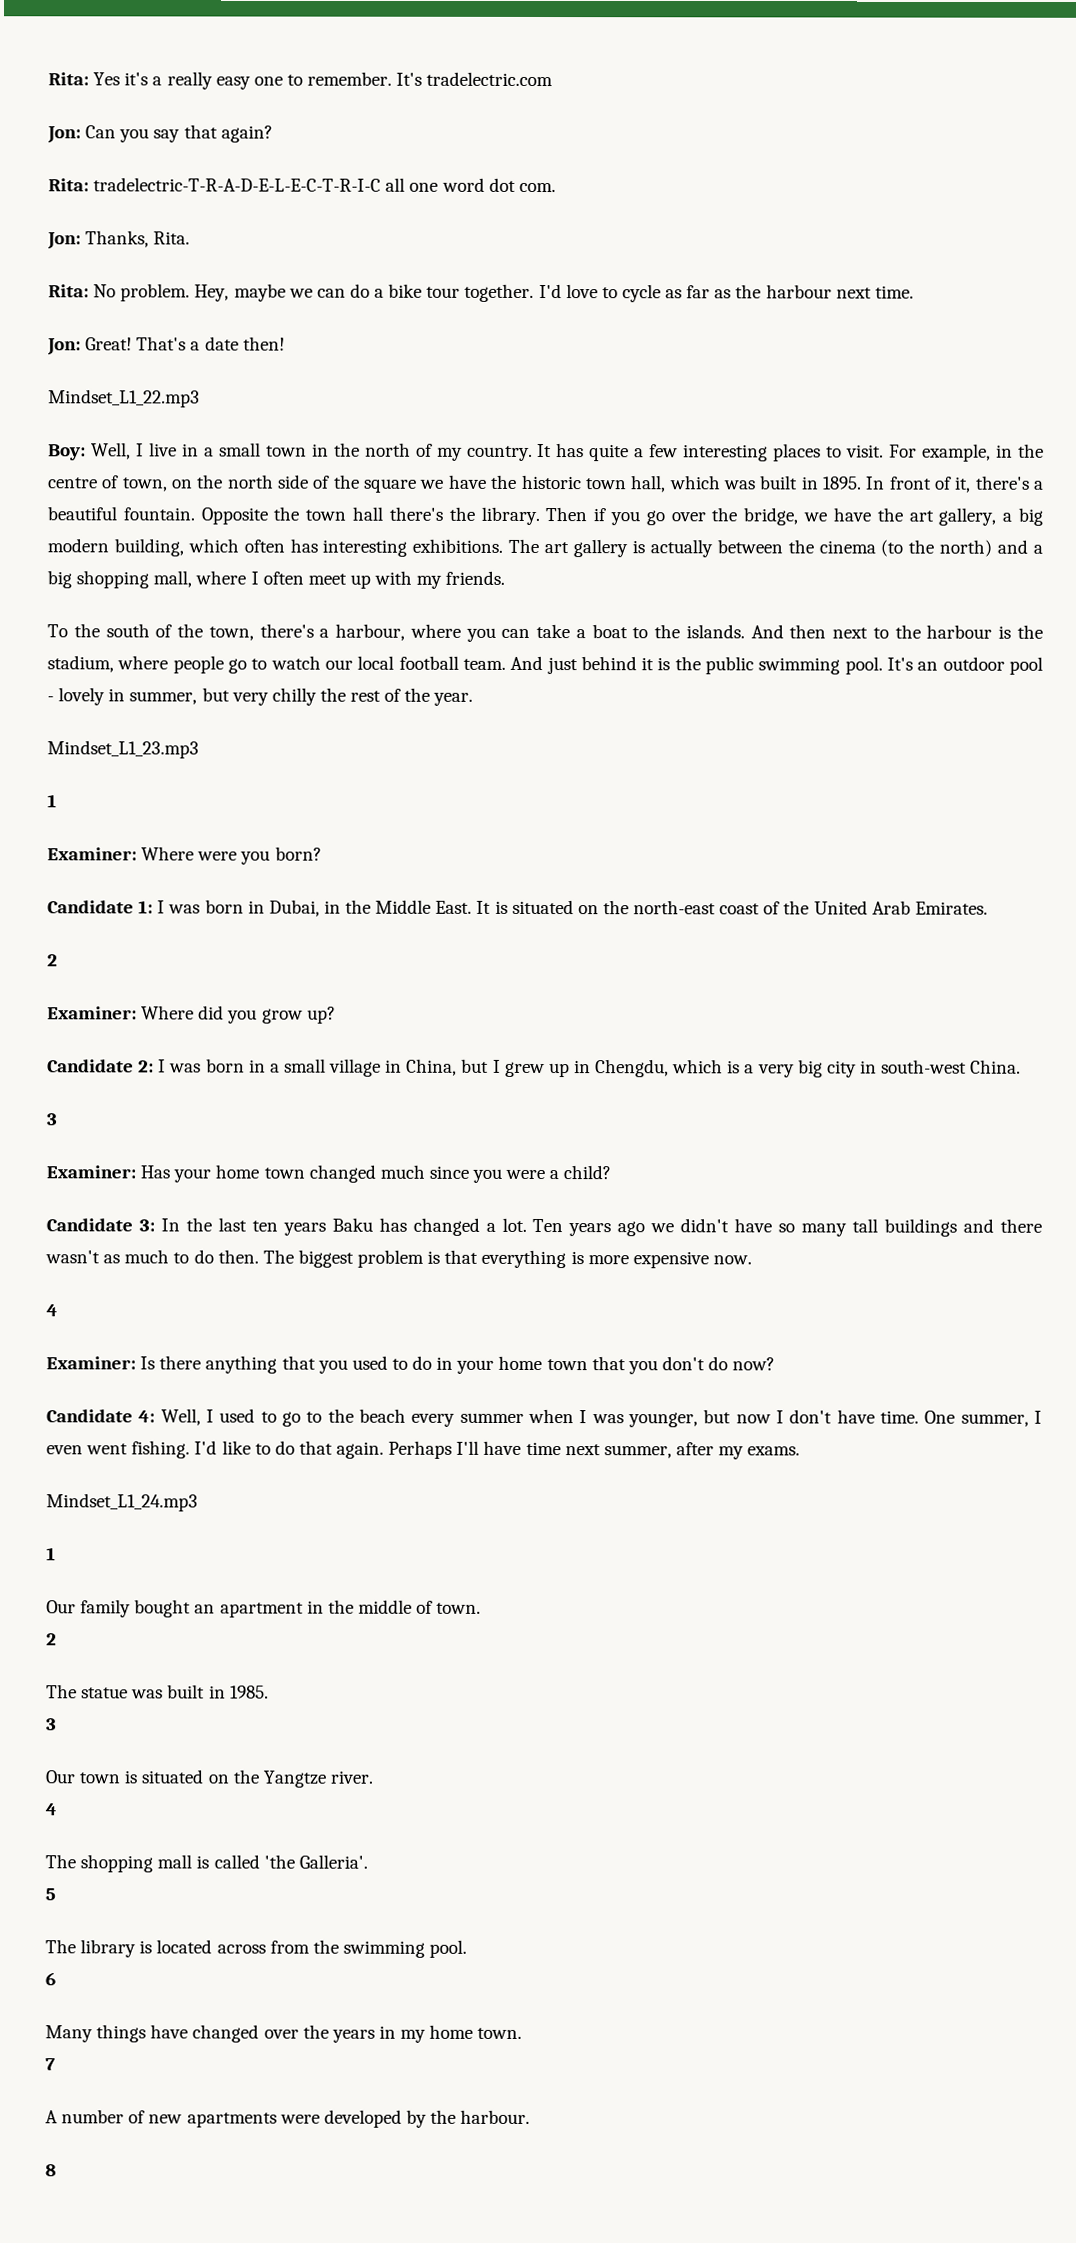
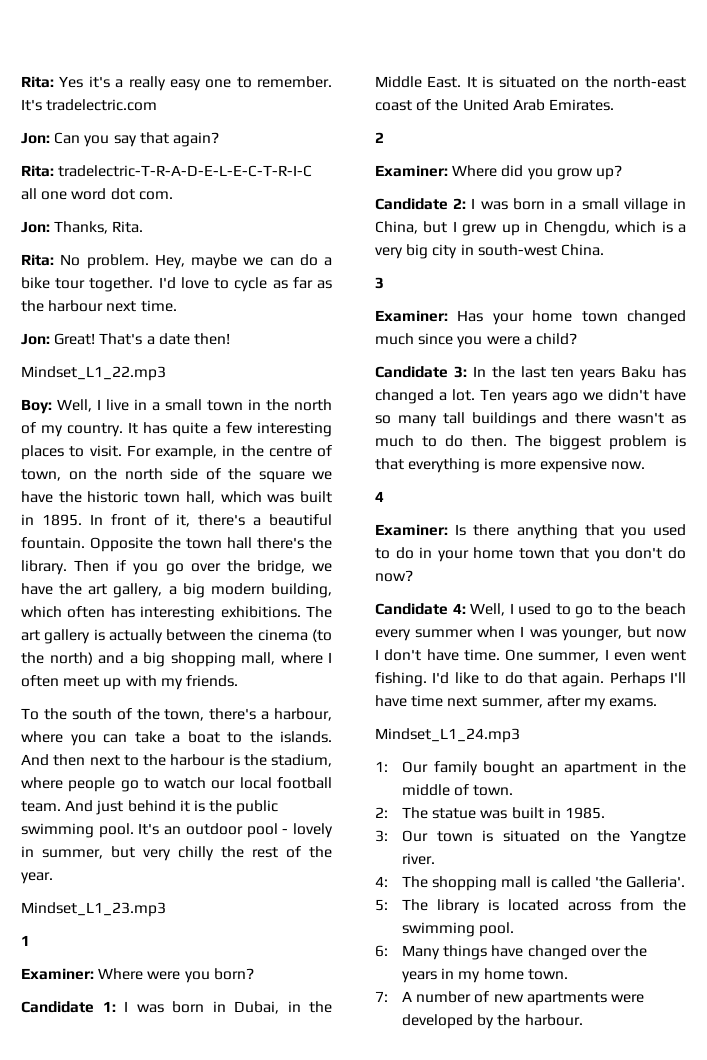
[46,1547,56,1561] 1 // -> [375,761,388,772] 1:
[46,1633,57,1646] 2 // -> [375,807,388,818] 2:
[46,1718,57,1731] 3 // -> [375,830,388,842] 3:
[45,1803,57,1816] 4 // -> [375,876,388,887] 4:
[45,1888,56,1901] 5 // -> [375,899,388,911] 5:
[45,1972,56,1986] 6 // -> [375,945,388,957] 6:
[45,2058,56,2071] 7 // -> [375,991,388,1002] 7:
[45,2164,57,2177] // 8 -> (583, 1020) none

